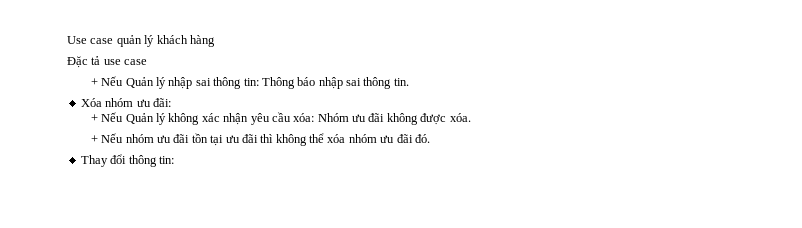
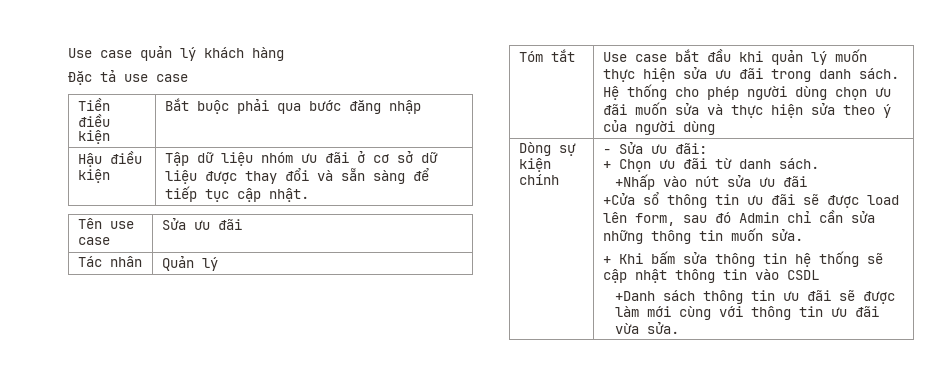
[90,76,409,89] [80,98,171,107] [90,112,471,125] [90,133,430,146] [80,154,174,167] // + Nếu Quản lý nhập sai thông tin: Thông báo nhập sai thông tin. // Xóa nhóm ưu đãi: // + Nếu Quản lý không xác nhận yêu cầu xóa: Nhóm ưu đãi không được xóa. // + Nếu nhóm ưu đãi tồn tại ưu đãi thì không thể xóa nhóm ưu đãi đó. // Thay đổi thông tin: -> [77,98,110,111] [77,114,110,127] [77,130,110,144] [164,98,421,114] [77,151,142,167] [77,169,110,183] [164,151,438,166] [164,168,429,184] [164,186,309,202] [77,218,134,229] [77,237,110,245] [161,218,242,230] [77,256,142,267] [161,256,218,271] [518,49,575,62] [602,49,867,65] [602,67,899,82] [602,84,891,100] [602,102,891,118] [602,120,715,135] [518,142,576,156] [518,158,551,172] [518,174,559,185] [602,142,707,154] [602,158,819,172] [615,174,808,190] [602,192,899,208] [602,210,875,226] [602,228,803,244] [602,251,883,267] [602,269,819,283] [615,290,896,304] [615,306,880,320] [615,322,680,334] // Tiền điều kiện | Bắt buộc phải qua bước đăng nhập // Hậu điều kiện | Tập dữ liệu nhóm ưu đãi ở cơ sở dữ liệu được thay đổi và sẵn sàng để tiếp tục cập nhật. // Tên use case | Sửa ưu đãi // Tác nhân | Quản lý // Tóm tắt | Use case bắt đầu khi quản lý muốn thực hiện sửa ưu đãi trong danh sách. Hệ thống cho phép người dùng chọn ưu đãi muốn sửa và thực hiện sửa theo ý của người dùng // Dòng sự kiện chính | - Sửa ưu đãi: // + Chọn ưu đãi từ danh sách. // +Nhấp vào nút sửa ưu đãi // +Cửa sổ thông tin ưu đãi sẽ được load lên form, sau đó Admin chỉ cần sửa những thông tin muốn sửa. // + Khi bấm sửa thông tin hệ thống sẽ cập nhật thông tin vào CSDL // +Danh sách thông tin ưu đãi sẽ được làm mới cùng với thông tin ưu đãi vừa sửa.

